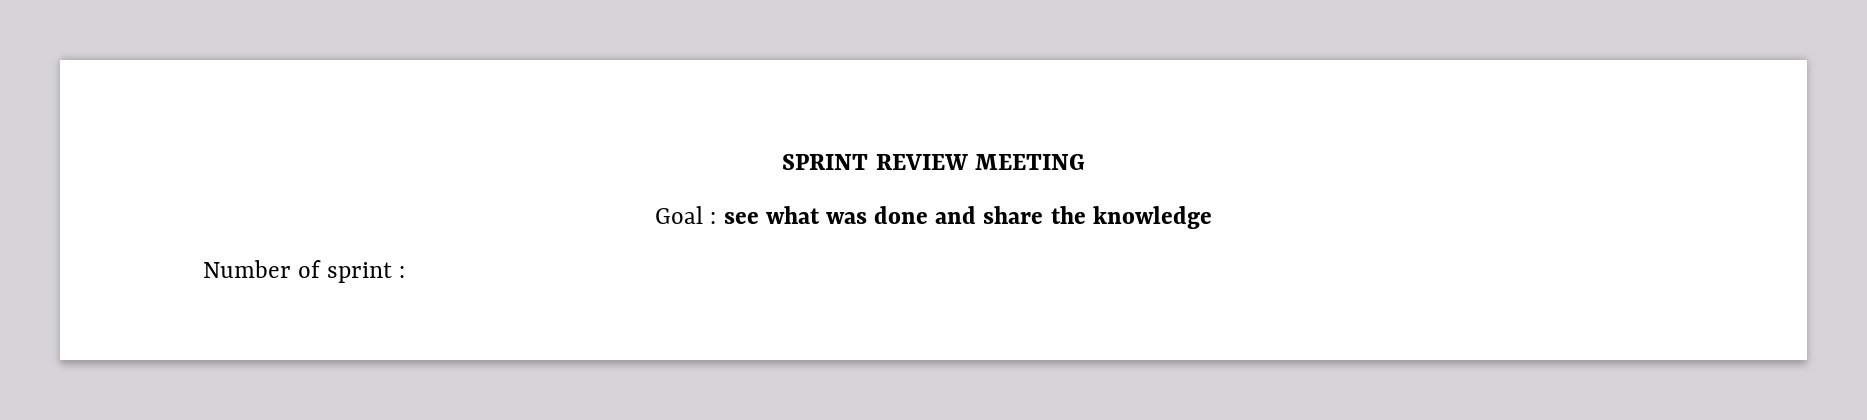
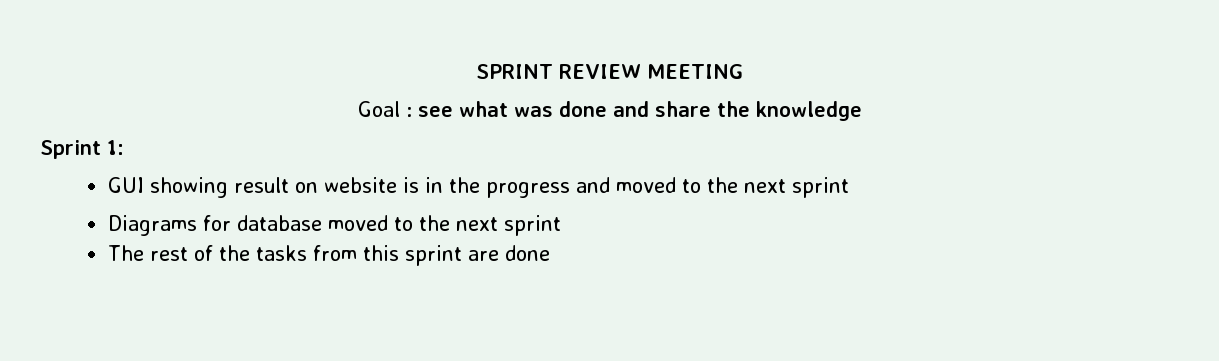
[203,260,406,283] Number of sprint : -> [40,140,124,159] [108,177,850,198] [108,215,562,236] [108,245,551,266] Sprint 1: // GUI showing result on website is in the progress and moved to the next sprint // Diagrams for database moved to the next sprint // The rest of the tasks from this sprint are done

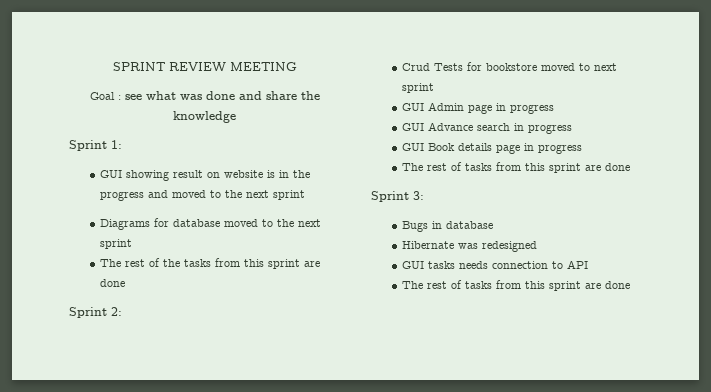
(551, 253) none -> [69,307,122,318] [401,62,617,71] [401,83,434,93] [401,102,554,114] [401,122,572,134] [401,143,582,154] [401,162,630,173] [371,191,424,202] [401,221,493,232] [401,241,537,252] [401,260,588,269] [401,280,630,291] // Sprint 2: // Crud Tests for bookstore moved to next sprint // GUI Admin page in progress // GUI Advance search in progress // GUI Book details page in progress // The rest of tasks from this sprint are done // Sprint 3: // Bugs in database // Hibernate was redesigned // GUI tasks needs connection to API // The rest of tasks from this sprint are done

